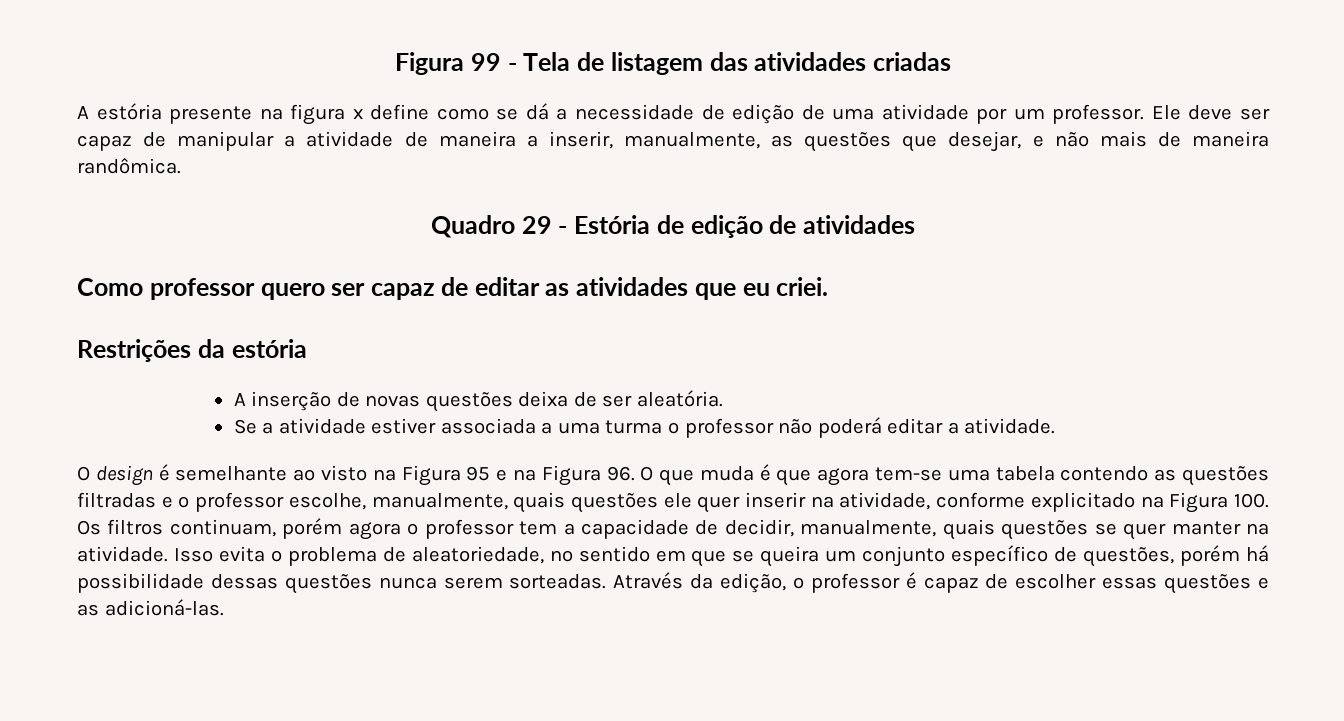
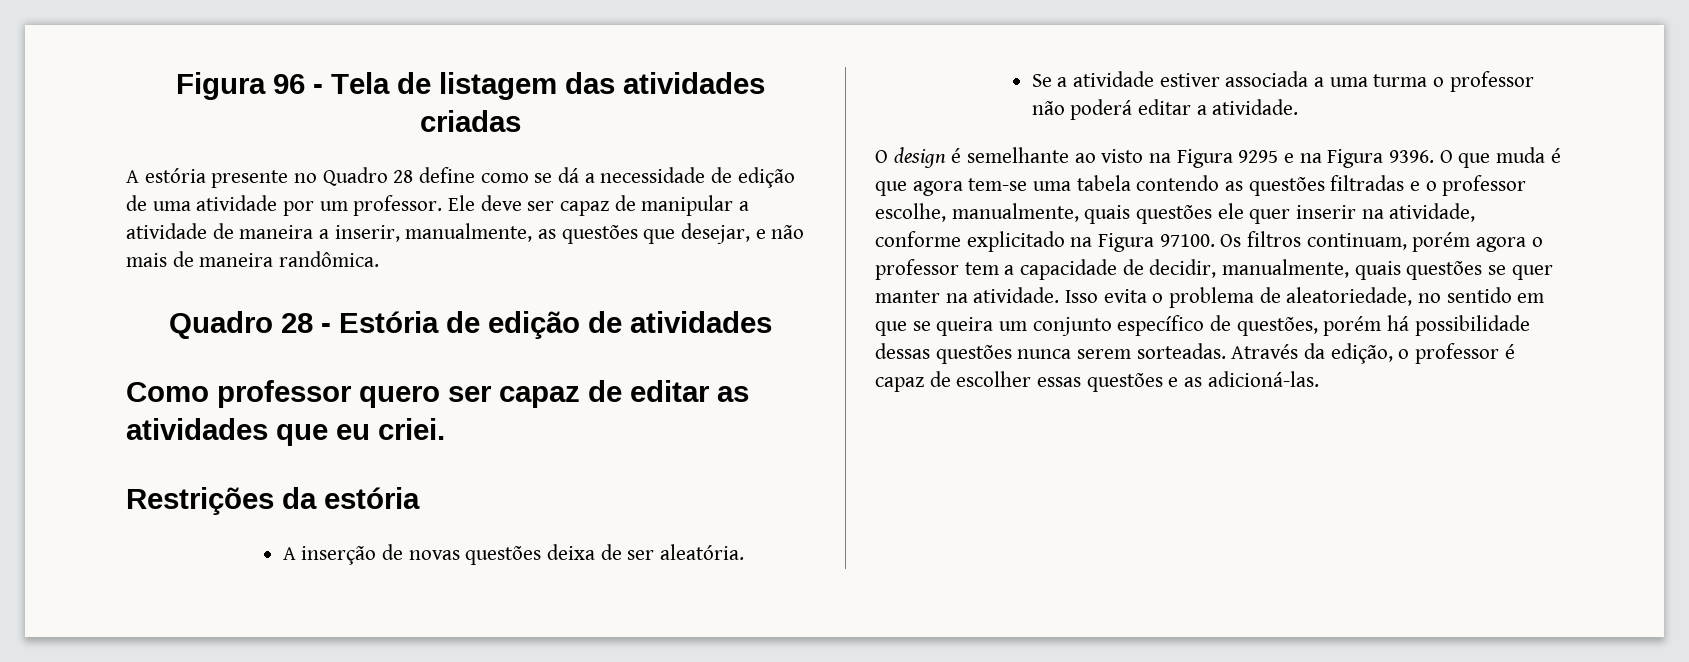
[395,52,501,75] Figura 99 -> [175,72,305,100] Figura 96
[259,104,363,125] na figura x -> [294,167,414,186] no Quadro 28
[521,216,552,234] 29 -> [280,313,313,333] 28
[466,466,491,481] 95 -> [1238,150,1279,163] 9295
[606,466,635,481] 96. -> [1389,150,1435,163] 9396.
[1234,493,1270,508] 100. -> [1159,234,1215,247] 97100.

